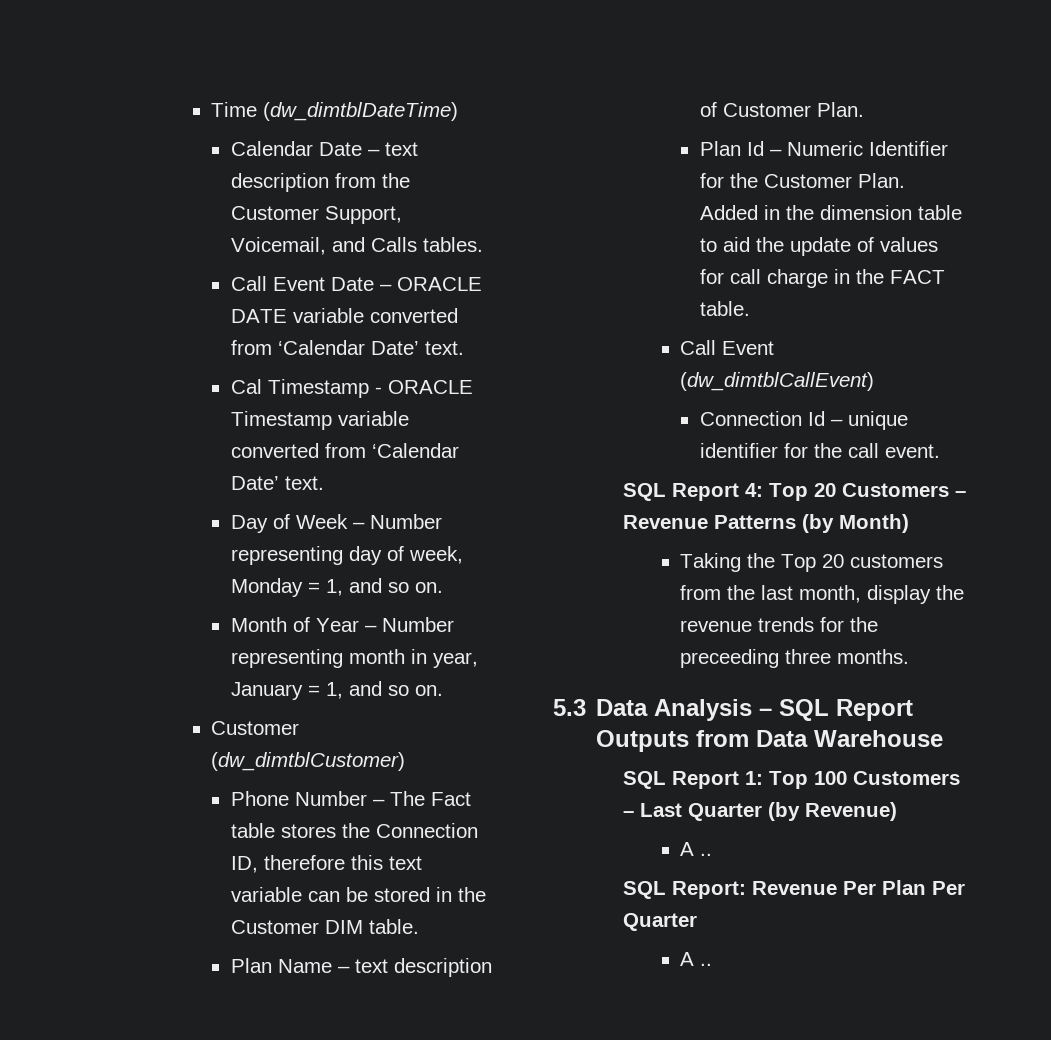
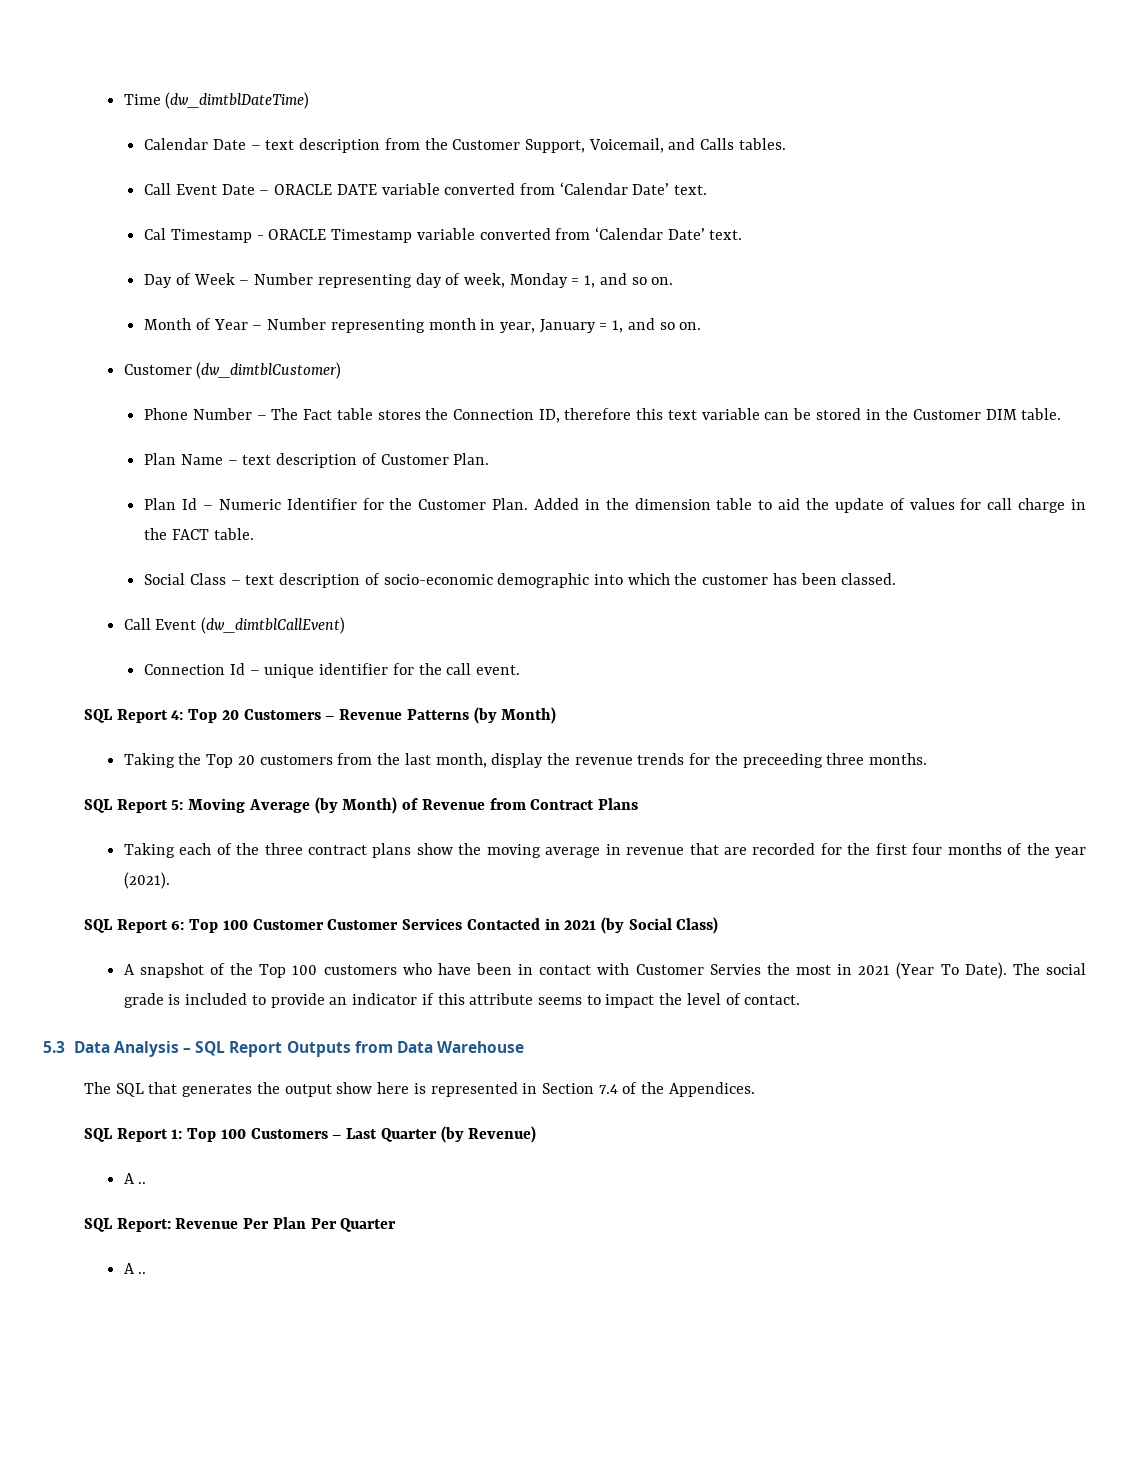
(750, 308) none -> [144,573,897,588] // Social Class – text description of socio-economic demographic into which the customer has been classed.
(910, 656) none -> [83,797,638,814] [123,843,1087,858] [123,872,170,889] [83,917,719,934] [123,962,1086,979] [123,993,801,1008] // SQL Report 5: Moving Average (by Month) of Revenue from Contract Plans // Taking each of the three contract plans show the moving average in revenue that are recorded for the first four months of the year (2021). // SQL Report 6: Top 100 Customer Customer Services Contacted in 2021 (by Social Class) // A snapshot of the Top 100 customers who have been in contact with Customer Servies the most in 2021 (Year To Date). The social grade is included to provide an indicator if this attribute seems to impact the level of contact.
(944, 738) none -> [83,1082,755,1097] // The SQL that generates the output show here is represented in Section 7.4 of the Appendices.

